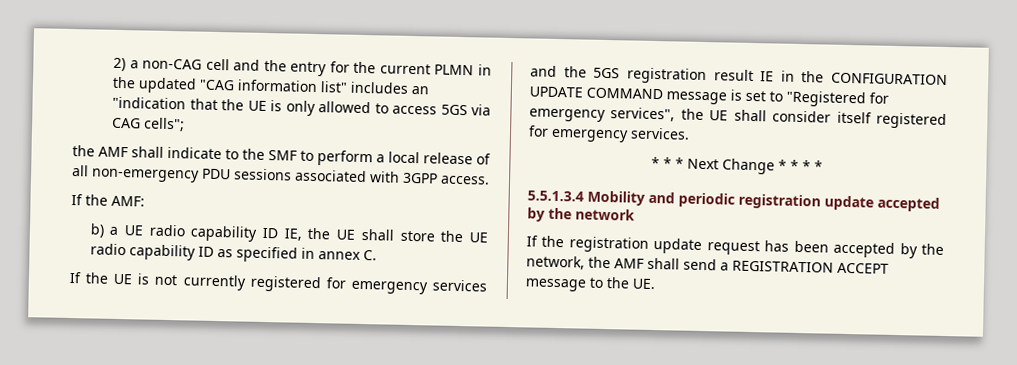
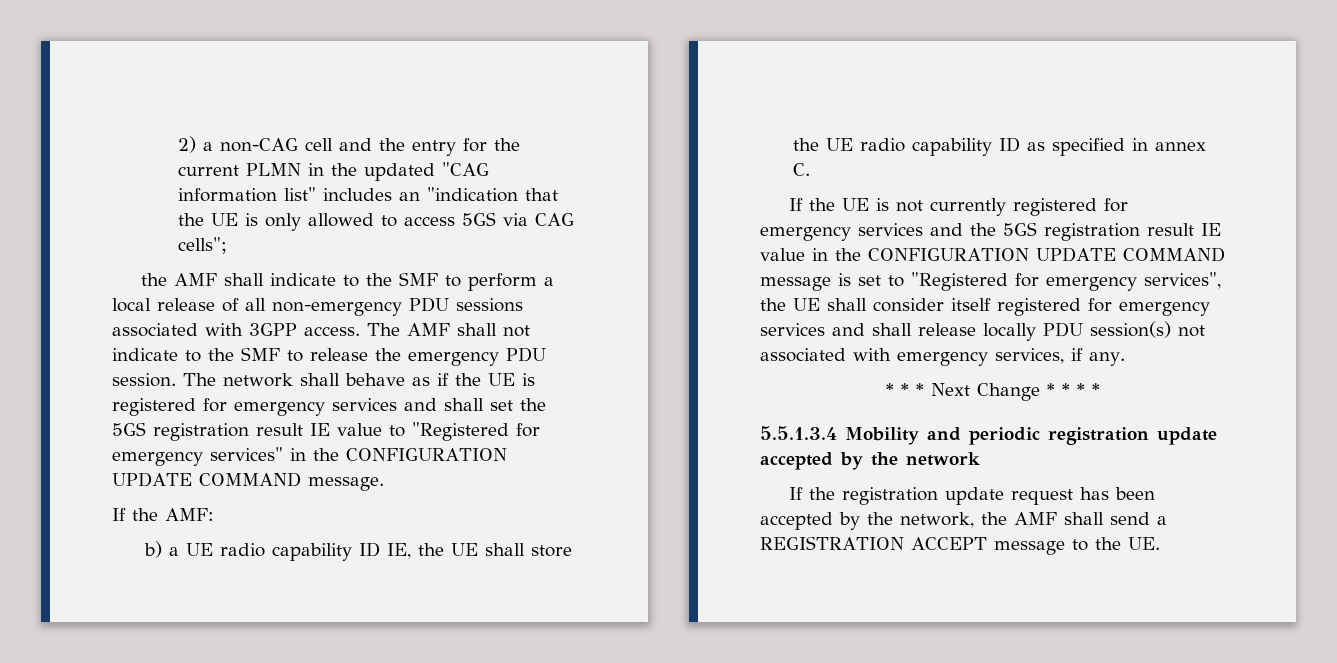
(490, 180) none -> [367,323,530,337] [112,347,546,366] [112,373,535,387] [112,398,546,416] [112,422,540,441] [112,447,507,466] [112,472,384,491] The AMF shall not indicate to the SMF to release the emergency PDU session. The network shall behave as if the UE is registered for emergency services and shall set the 5GS registration result IE value to "Registered for emergency services" in the CONFIGURATION UPDATE COMMAND message.
(775, 76) none -> [760,248,805,261] value
[630,127,690,140] services. -> [760,321,1205,341] [760,348,1125,366] services and shall release locally PDU session(s) not associated with emergency services, if any.

